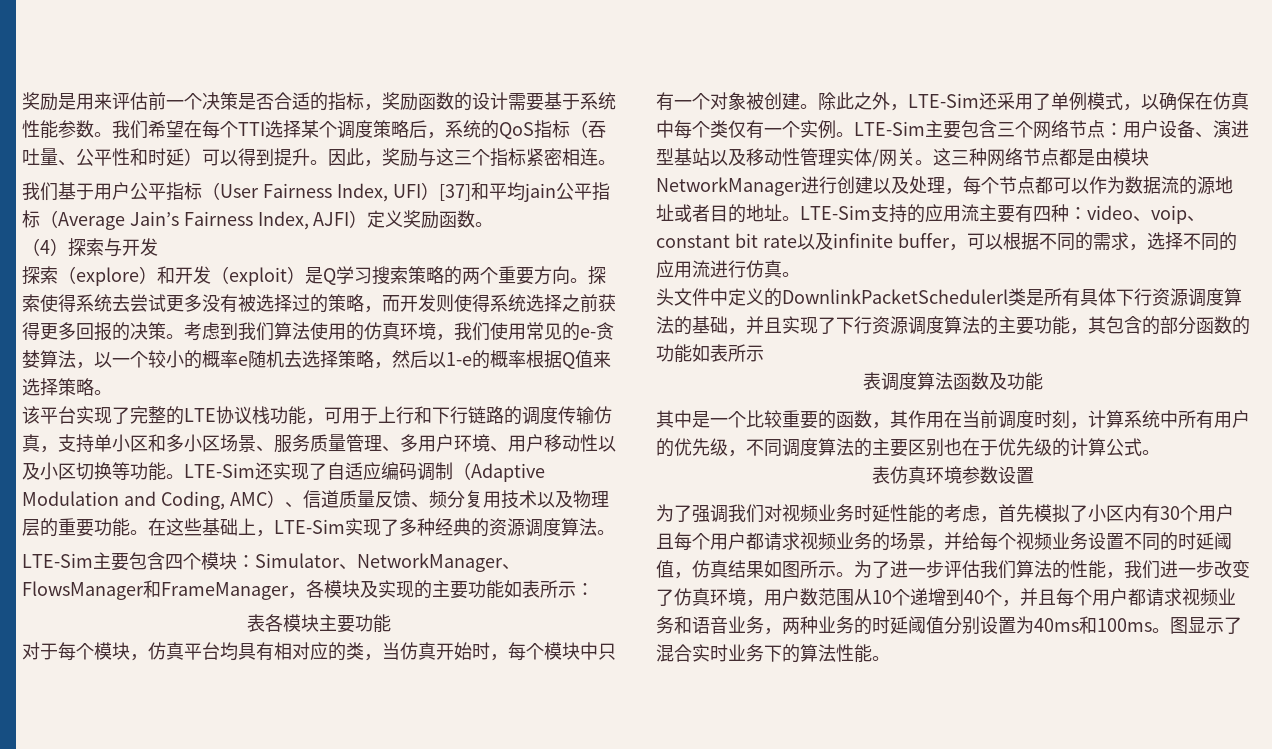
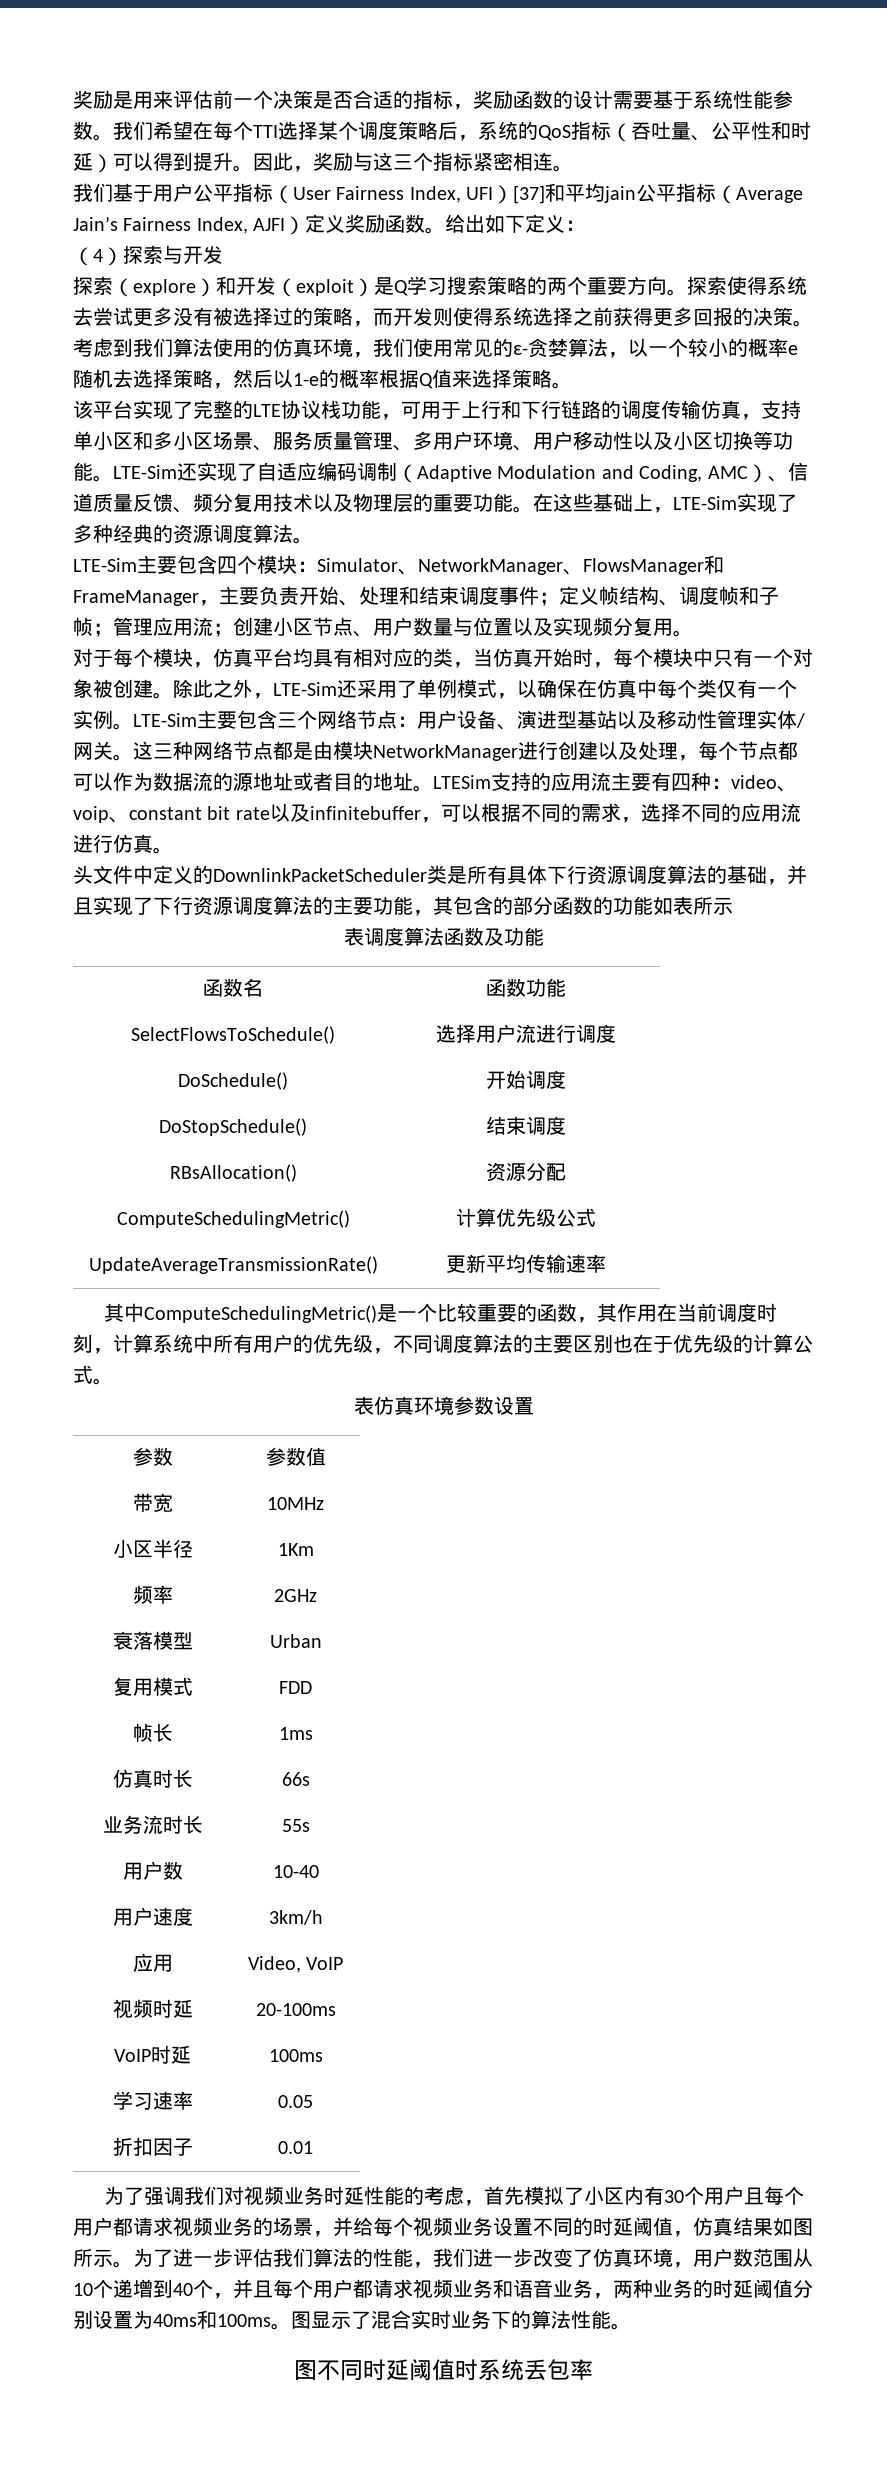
(494, 224) none -> [445,214,586,233] 给出如下定义：
[580,328,596,338] e- -> [513,345,528,355] ε-
[306,580,594,599] [247,614,391,633] 各模块及实现的主要功能如表所示： // 表各模块主要功能 -> [219,586,779,606] [73,617,693,637] 主要负责开始、处理和结束调度事件；定义帧结构、调度帧和子帧；管理应用流；创建小区节点、用户数量与位置以及实现频分复用。
[800,205,871,220] LTE-Sim -> [433,775,491,789] LTESim
[832,233,950,248] infinite buffer -> [309,806,421,820] infinitebuffer
[782,289,1008,304] DownlinkPacketSchedulerl -> [213,868,427,882] DownlinkPacketScheduler
(1043, 381) none -> [203,978,263,997] [486,978,566,997] [131,1026,335,1044] [436,1024,616,1043] [178,1072,288,1090] [486,1070,566,1089] [159,1118,307,1136] [486,1116,566,1135] [169,1164,297,1182] [486,1162,566,1182] [116,1210,350,1228] [456,1208,596,1227] [88,1256,378,1274] [446,1254,606,1273] // 函数名 | 函数功能 // SelectFlowsToSchedule() | 选择用户流进行调度 // DoSchedule() | 开始调度 // DoStopSchedule() | 结束调度 // RBsAllocation() | 资源分配 // ComputeSchedulingMetric() | 计算优先级公式 // UpdateAverageTransmissionRate() | 更新平均传输速率
(692, 419) none -> [143,1305,377,1323] ComputeSchedulingMetric()
(1034, 475) none -> [132,1447,173,1466] [265,1447,326,1466] [132,1493,173,1512] [267,1497,324,1510] [112,1539,193,1558] [277,1543,314,1556] [132,1585,173,1604] [274,1589,317,1602] [112,1631,193,1650] [269,1634,322,1648] [112,1677,193,1696] [279,1681,312,1694] [132,1723,173,1743] [278,1727,313,1740] [112,1769,193,1788] [281,1772,310,1786] [102,1815,203,1834] [281,1819,310,1832] [122,1861,183,1880] [272,1865,319,1878] [112,1907,193,1926] [268,1910,323,1925] [132,1953,173,1972] [247,1956,344,1973] [112,1999,193,2019] [255,2003,336,2016] [114,2045,191,2064] [268,2049,323,2062] [112,2091,193,2110] [278,2095,313,2108] [112,2137,193,2156] [278,2141,313,2154] // 参数 | 参数值 // 带宽 | 10MHz // 小区半径 | 1Km // 频率 | 2GHz // 衰落模型 | Urban // 复用模式 | FDD // 帧长 | 1ms // 仿真时长 | 66s // 业务流时长 | 55s // 用户数 | 10-40 // 用户速度 | 3km/h // 应用 | Video, VoIP // 视频时延 | 20-100ms // VoIP时延 | 100ms // 学习速率 | 0.05 // 折扣因子 | 0.01
(890, 658) none -> [294,2359,593,2381] // 图不同时延阈值时系统丢包率

